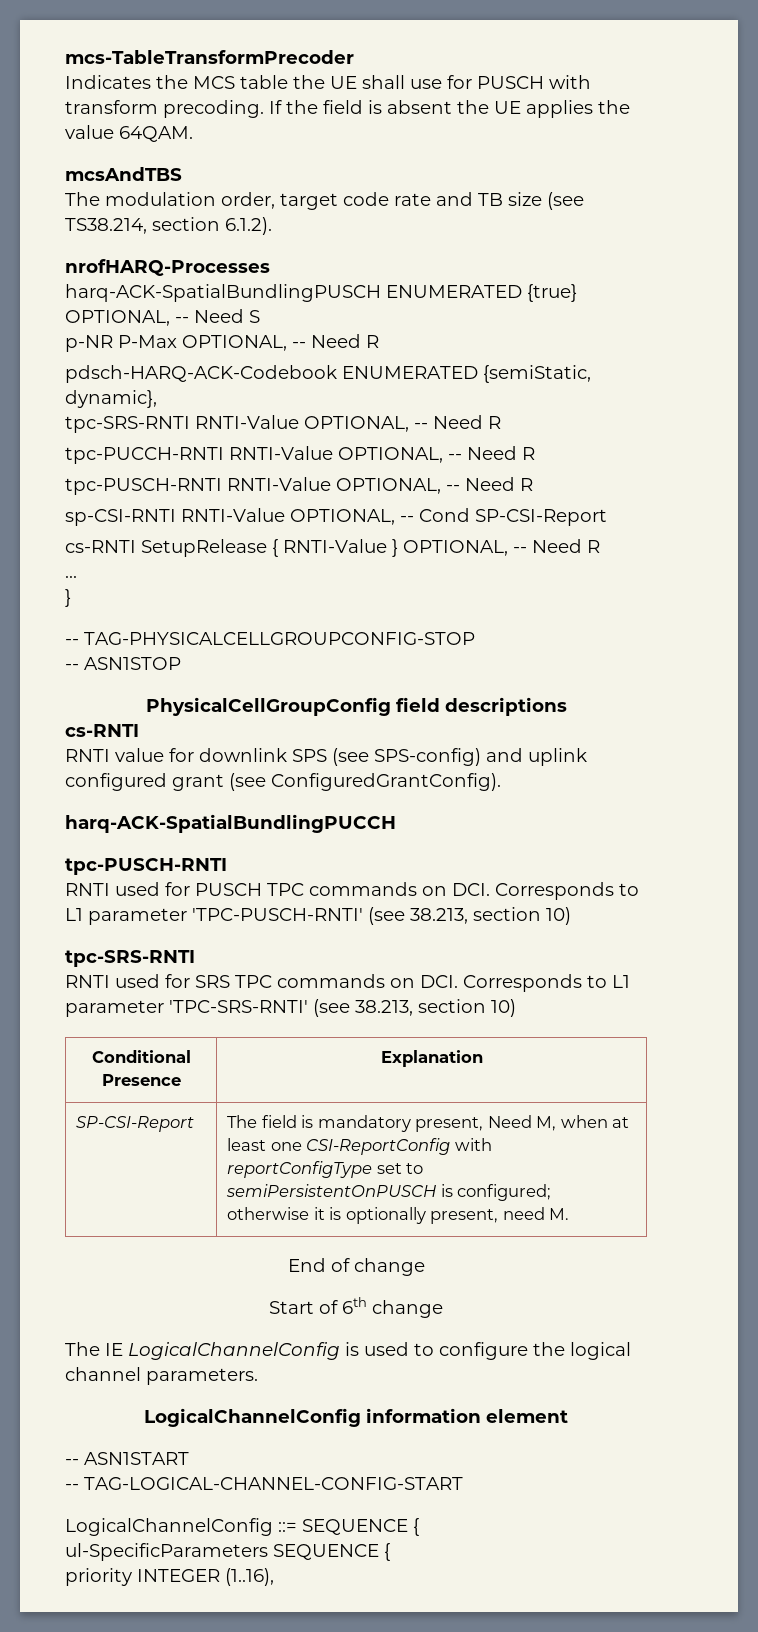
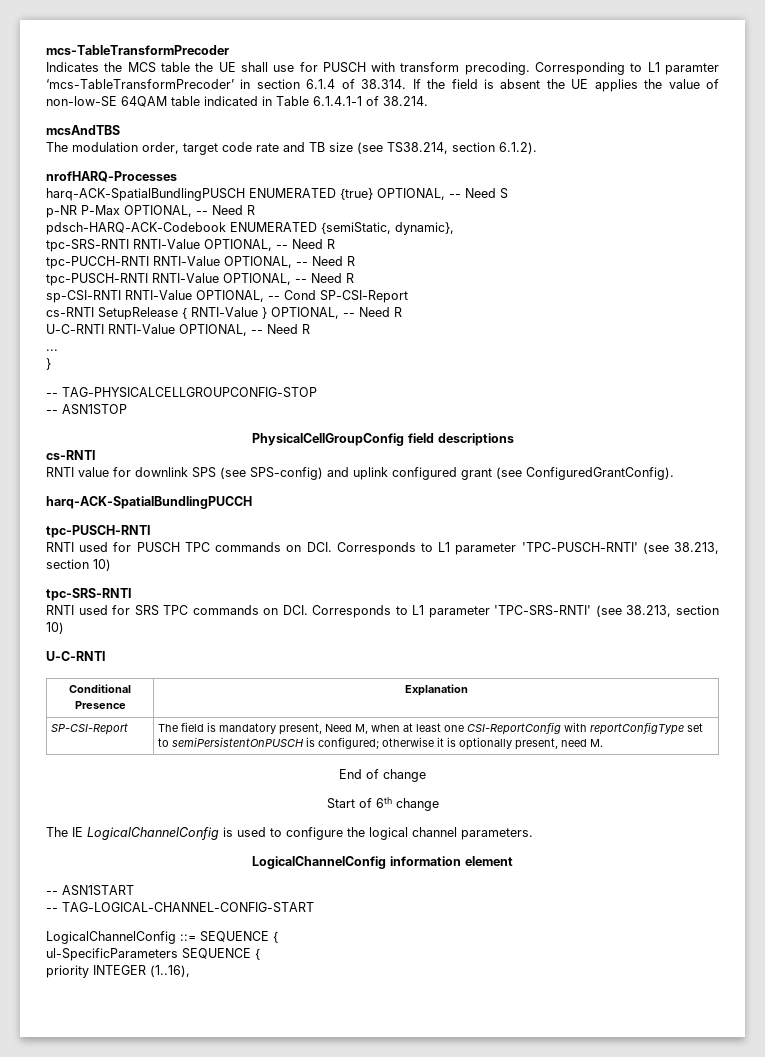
(264, 109) none -> [535,62,719,75] [46,79,407,89] Corresponding to L1 paramter ‘mcs-TableTransformPrecoder’ in section 6.1.4 of 38.314.
[119,126,193,142] 64QAM. -> [706,79,719,89] [46,96,428,107] of non-low-SE 64QAM table indicated in Table 6.1.4.1-1 of 38.214.
(600, 546) none -> [46,324,310,336] // U-C-RNTI RNTI-Value OPTIONAL, -- Need R
(516, 1008) none -> [46,651,106,661] // U-C-RNTI

